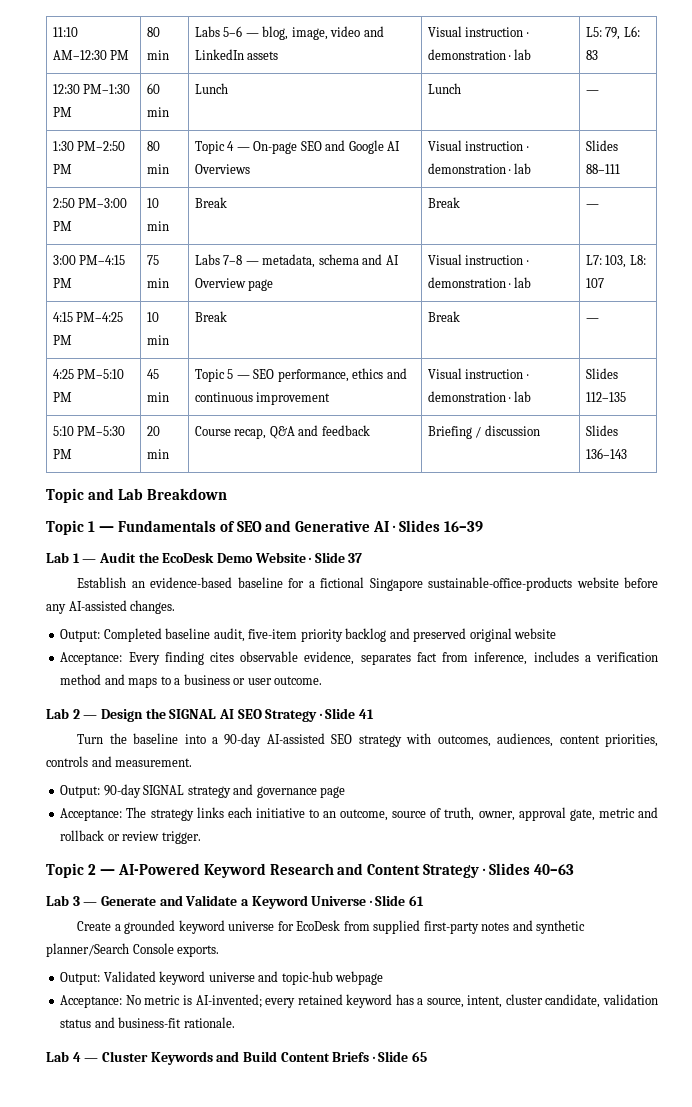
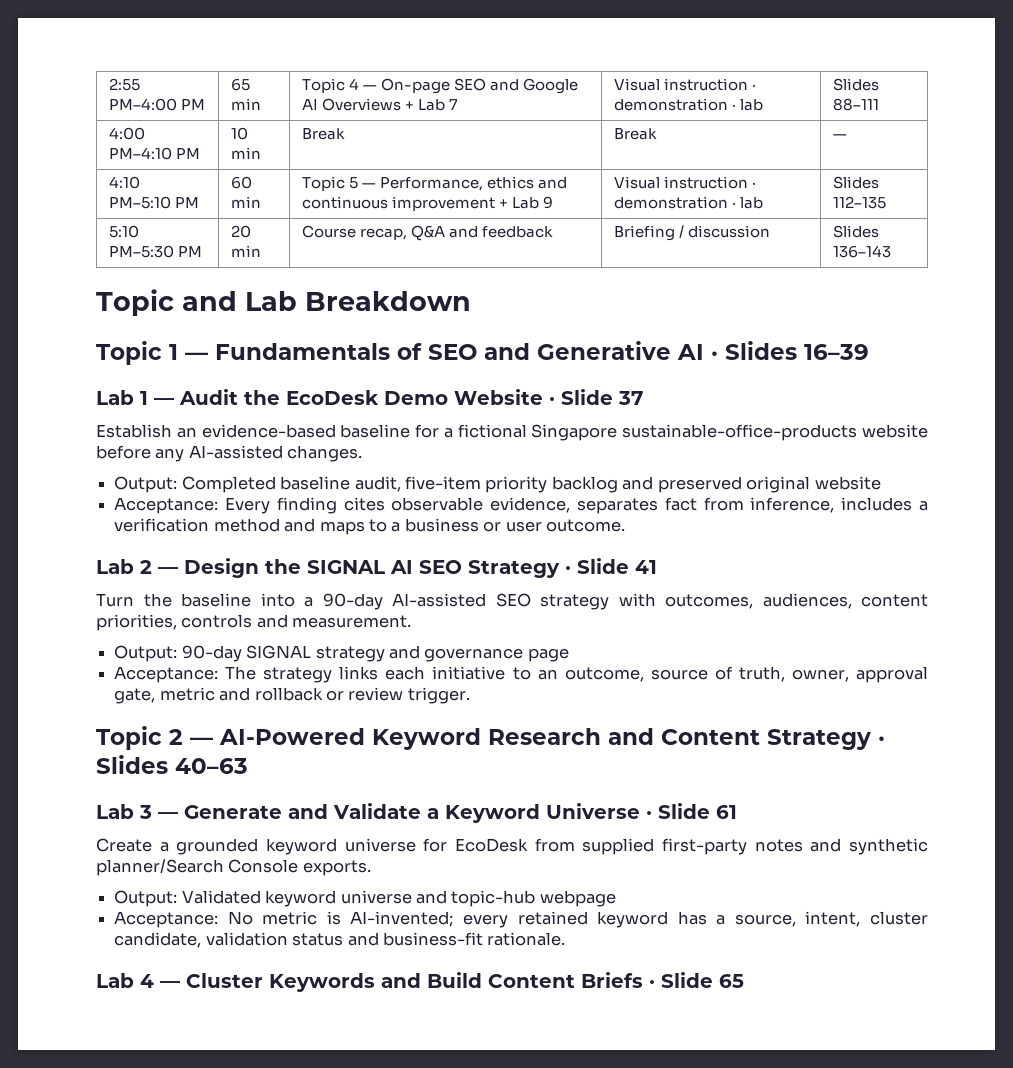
[52,27,78,37] [52,50,130,60] [146,27,160,37] [146,50,169,60] [194,26,384,40] [194,49,279,60] [427,26,529,37] [427,49,531,60] [585,26,640,40] [585,50,598,60] [52,84,131,94] [52,107,72,117] [146,83,160,94] [146,107,169,117] [194,83,228,94] [427,83,461,94] [585,90,599,94] [52,141,126,151] [52,164,72,174] [146,141,160,151] 11:10 AM–12:30 PM | 80 min | Labs 5–6 — blog, image, video and LinkedIn assets | Visual instruction · demonstration · lab | L5: 79, L6: 83 // 12:30 PM–1:30 PM | 60 min | Lunch | Lunch | — // 1:30 PM–2:50 PM | 80 -> [109,78,141,91] [109,98,206,111] [231,78,251,91] 2:55 PM–4:00 PM | 65
(250, 169) none -> [405,99,459,111] + Lab 7
[52,198,128,208] [52,221,72,231] [146,198,159,208] [146,221,169,231] [194,197,227,208] [427,197,460,208] [585,204,599,208] [52,255,126,265] [52,278,72,288] [146,255,159,265] [146,278,169,288] [194,254,399,268] [194,278,274,291] [427,254,529,265] [427,277,531,288] [585,255,646,268] [585,278,604,288] [52,312,124,322] [52,335,72,345] [146,312,159,322] [146,335,169,345] [194,311,227,322] [427,311,460,322] [585,318,599,322] [52,369,74,379] 2:50 PM–3:00 PM | 10 min | Break | Break | — // 3:00 PM–4:15 PM | 75 min | Labs 7–8 — metadata, schema and AI Overview page | Visual instruction · demonstration · lab | L7: 103, L8: 107 // 4:15 PM–4:25 PM | 10 min | Break | Break | — // 4:25 -> [109,127,146,140] [109,147,201,160] [231,127,249,140] [231,147,262,159] [302,128,346,140] [614,128,658,140] [833,134,848,139] [109,176,141,189] 4:00 PM–4:10 PM | 10 min | Break | Break | — // 4:10
[146,369,159,379] 45 -> [231,176,253,189] 60
[253,369,349,382] SEO performance, -> [380,177,484,191] Performance,
(331, 398) none -> [499,196,554,209] + Lab 9

